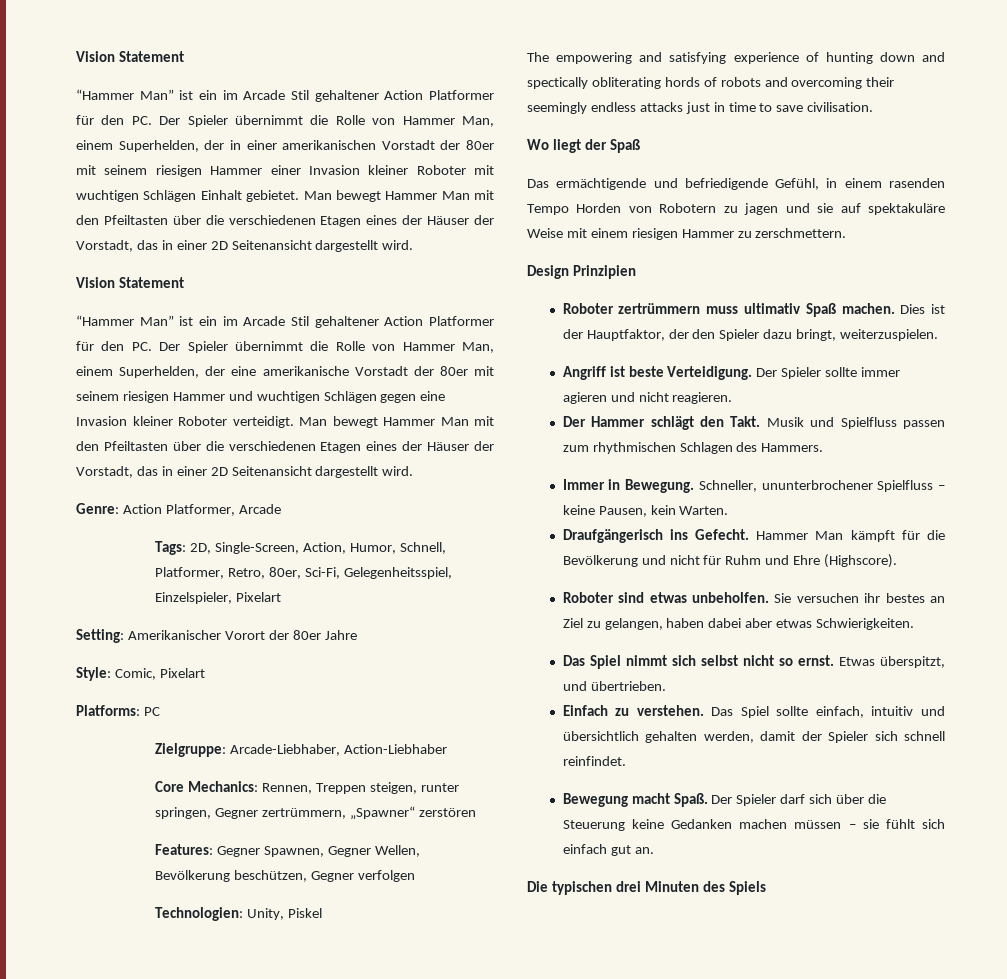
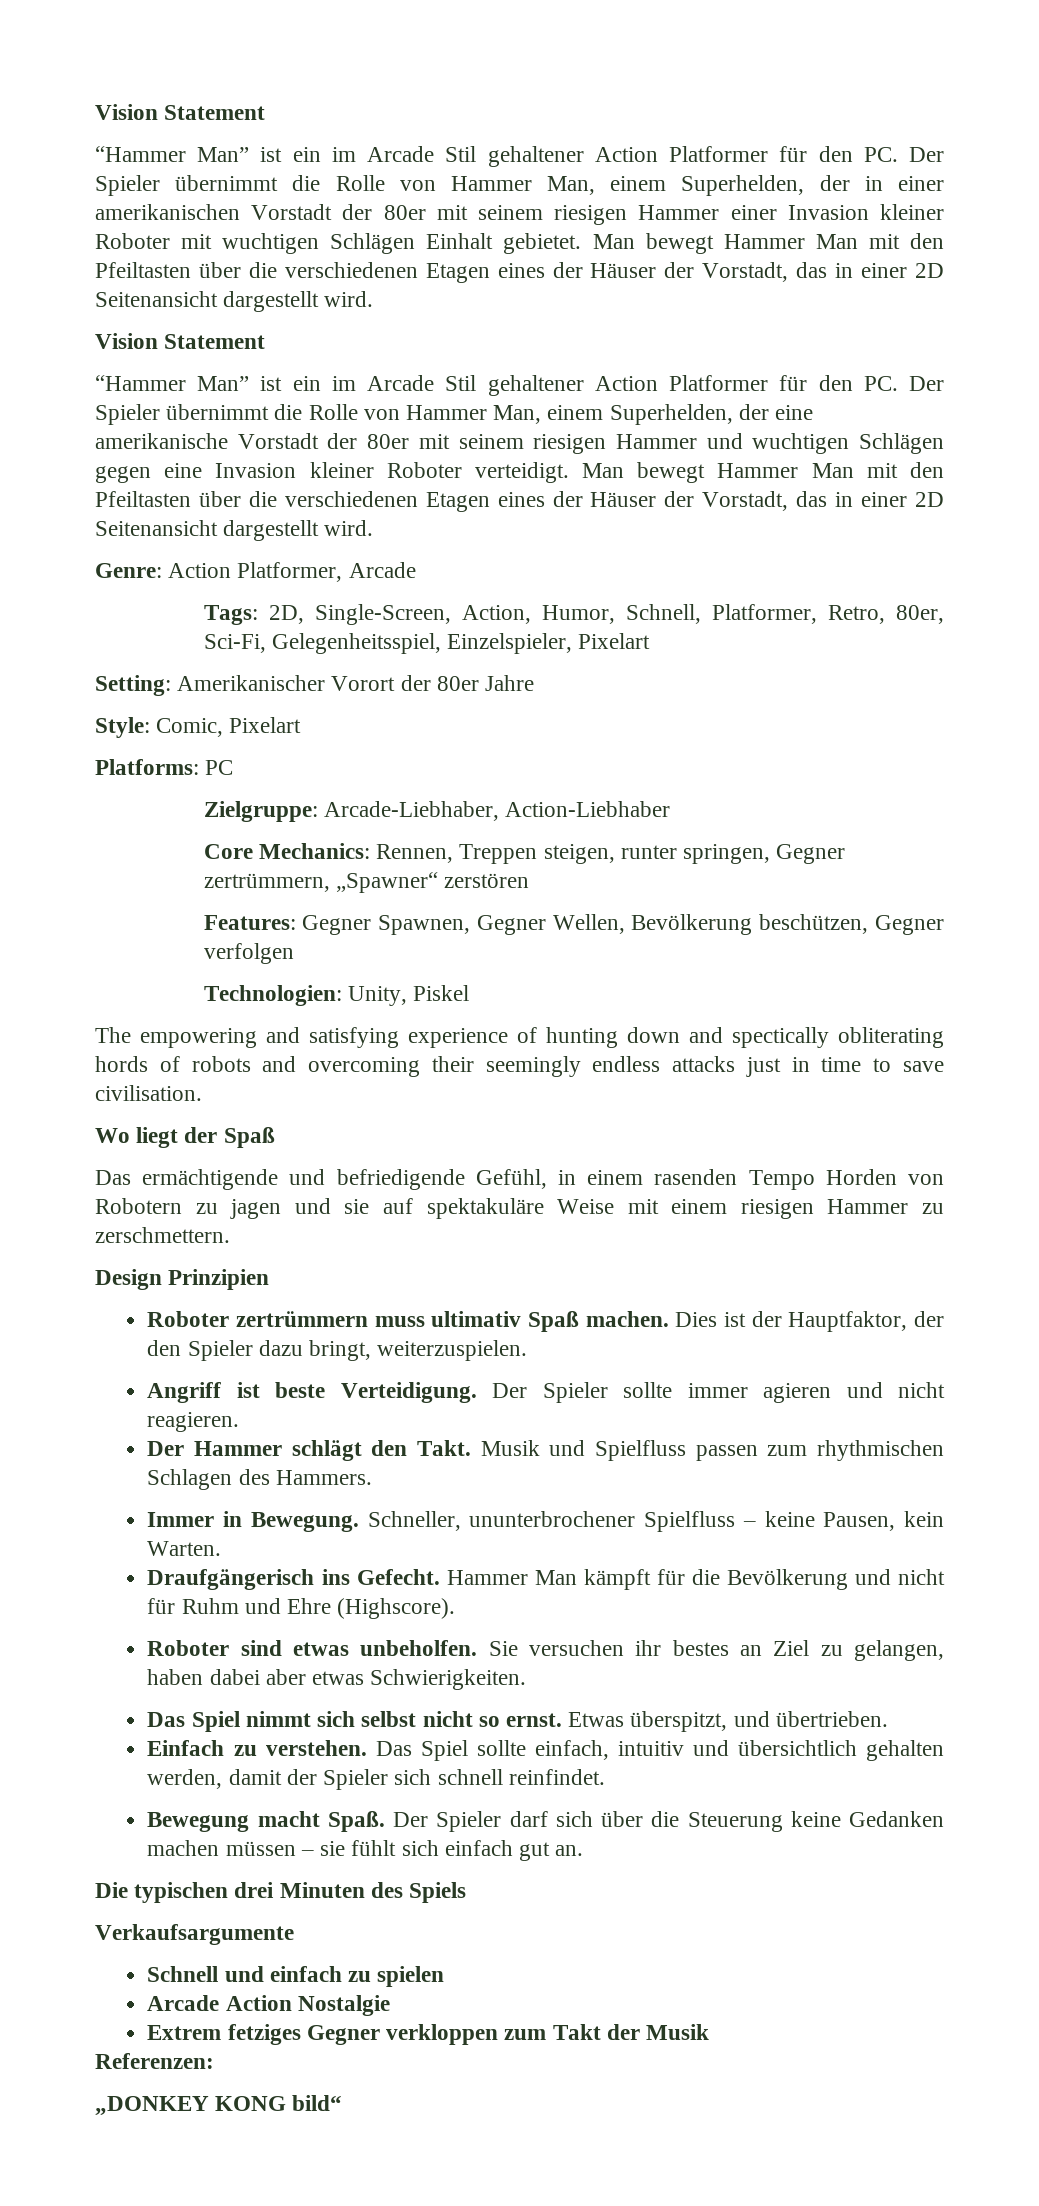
(766, 888) none -> [95,1924,294,1945] [147,1966,445,1987] [147,1995,390,2016] [147,2024,709,2045] [95,2053,214,2069] [95,2095,343,2116] // Verkaufsargumente // Schnell und einfach zu spielen // Arcade Action Nostalgie // Extrem fetziges Gegner verkloppen zum Takt der Musik // Referenzen: // „DONKEY KONG bild“

